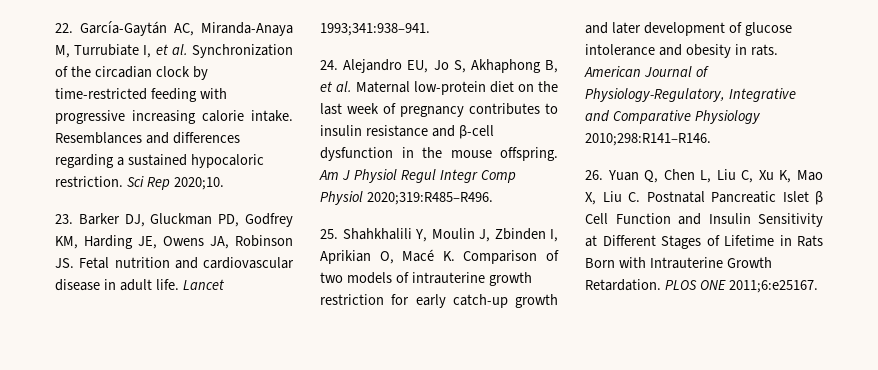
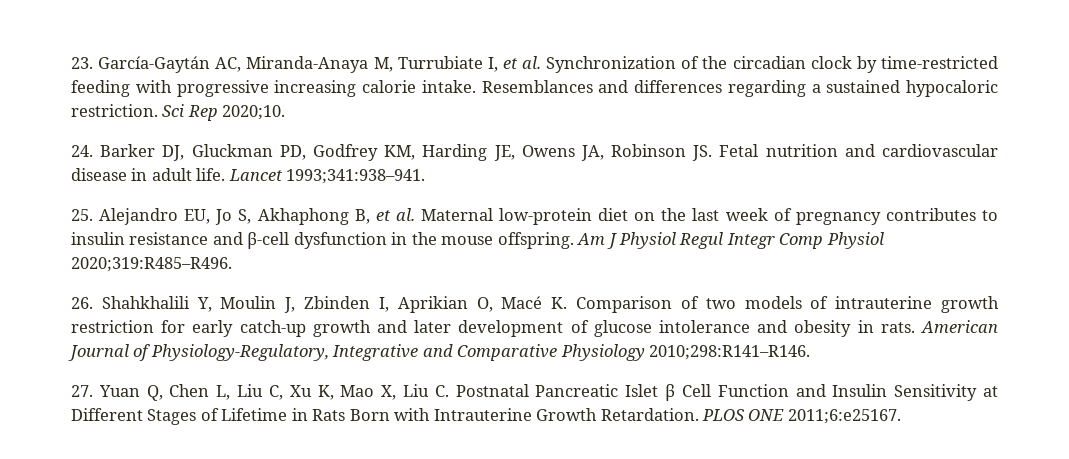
[55,23,73,33] 22. -> [71,57,93,69] 23.
[55,214,73,224] 23. -> [71,145,93,157] 24.
[320,60,338,70] 24. -> [71,209,93,221] 25.
[320,229,338,239] 25. -> [71,297,93,309] 26.
[585,170,603,180] 26. -> [71,385,93,397] 27.

